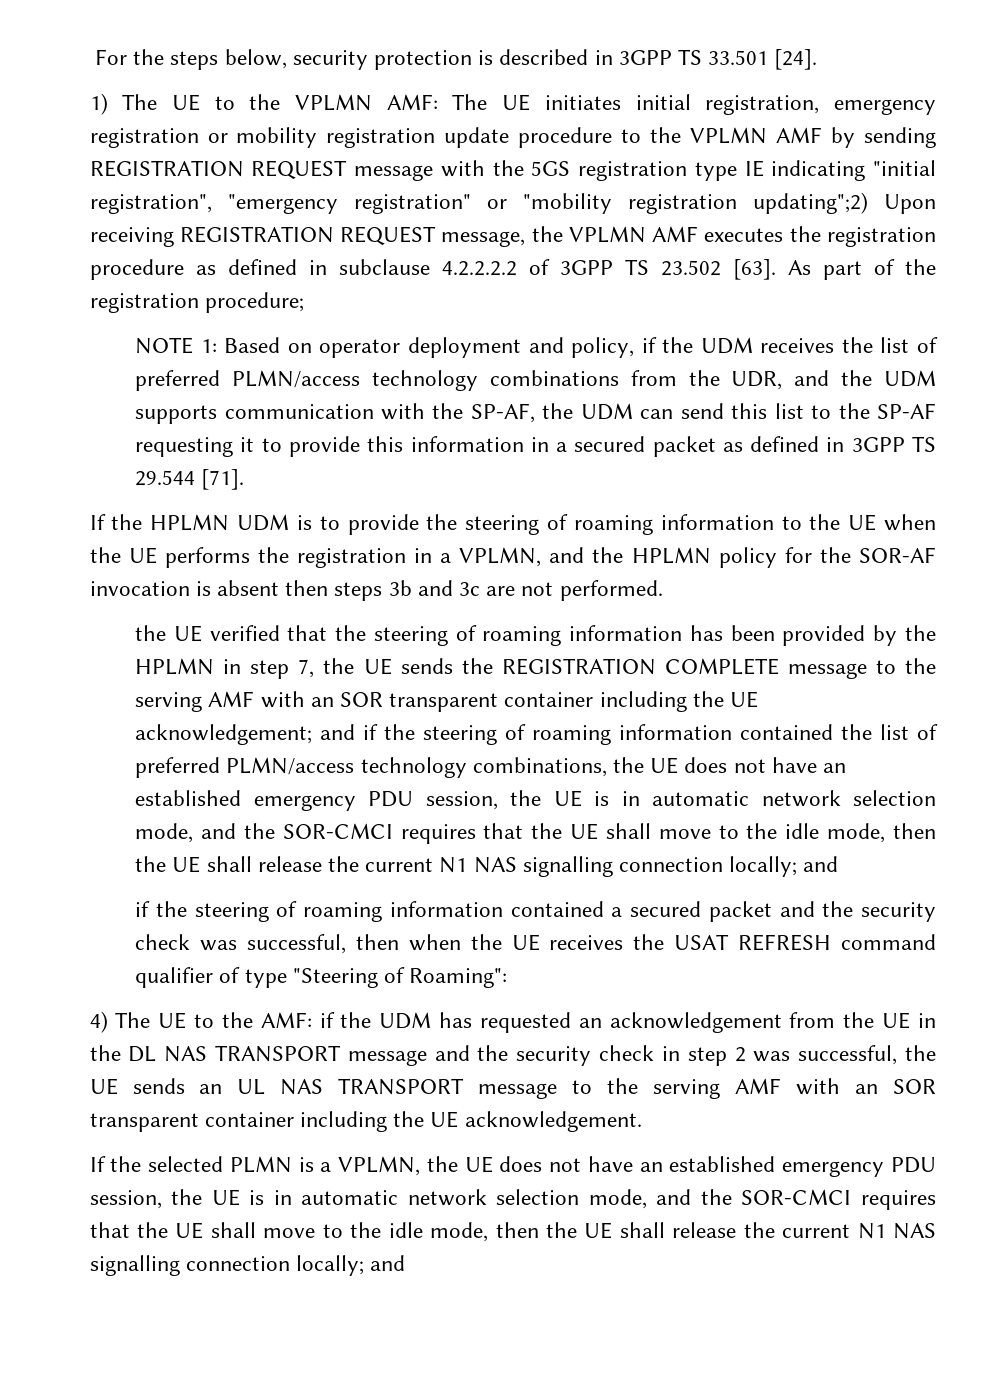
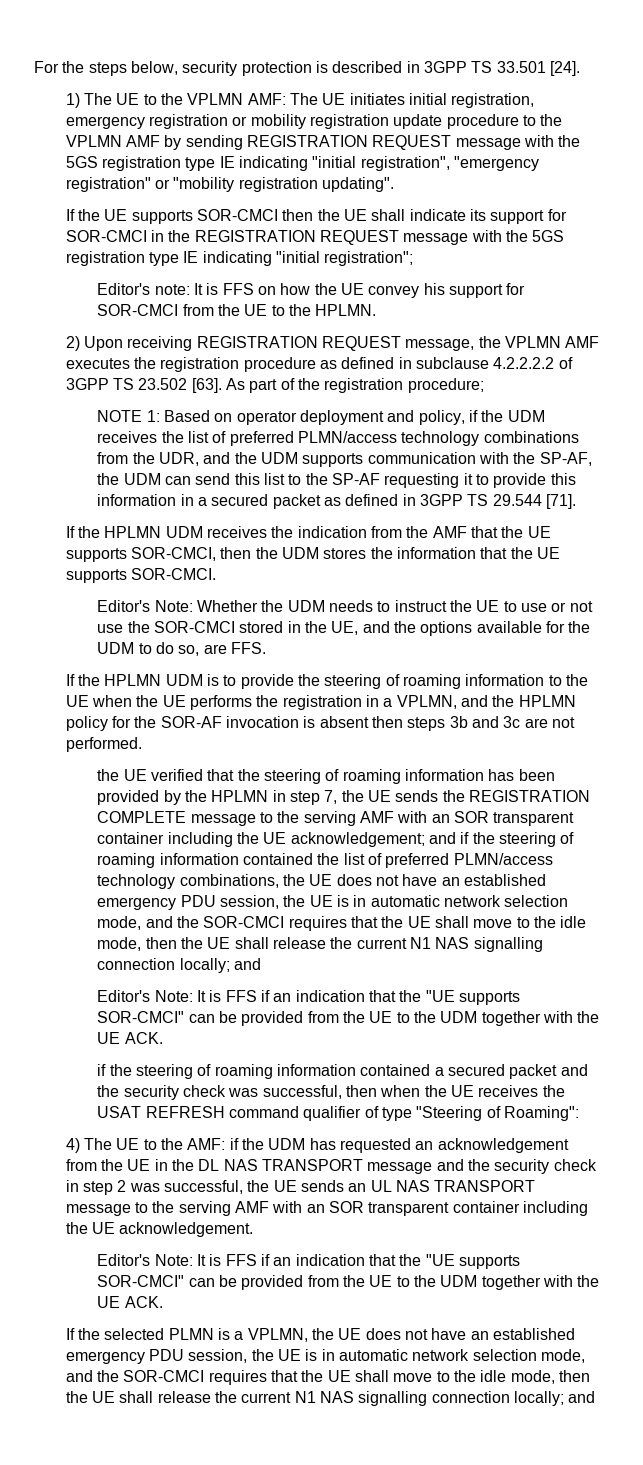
[752,192,868,214] updating";2) -> [321,177,394,192] [65,209,567,224] [65,230,565,245] [65,251,414,266] [97,283,526,298] [97,304,377,316] [65,336,80,351] updating". // If the UE supports SOR-CMCI then the UE shall indicate its support for SOR-CMCI in the REGISTRATION REQUEST message with the 5GS registration type IE indicating "initial registration"; // Editor's note: It is FFS on how the UE convey his support for SOR-CMCI from the UE to the HPLMN. // 2)
(245, 479) none -> [65,526,551,538] [65,547,560,562] [65,568,217,583] [97,600,593,612] [97,621,591,636] [97,642,266,656] // If the HPLMN UDM receives the indication from the AMF that the UE supports SOR-CMCI, then the UDM stores the information that the UE supports SOR-CMCI. // Editor's Note: Whether the UDM needs to instruct the UE to use or not use the SOR-CMCI stored in the UE, and the options available for the UDM to do so, are FFS.
(839, 864) none -> [97,990,520,1005] [97,1011,600,1026] [97,1032,163,1044] // Editor's Note: It is FFS if an indication that the "UE supports SOR-CMCI" can be provided from the UE to the UDM together with the UE ACK.
(642, 1121) none -> [97,1254,520,1269] [97,1275,600,1290] [97,1296,163,1308] // Editor's Note: It is FFS if an indication that the "UE supports SOR-CMCI" can be provided from the UE to the UDM together with the UE ACK.

